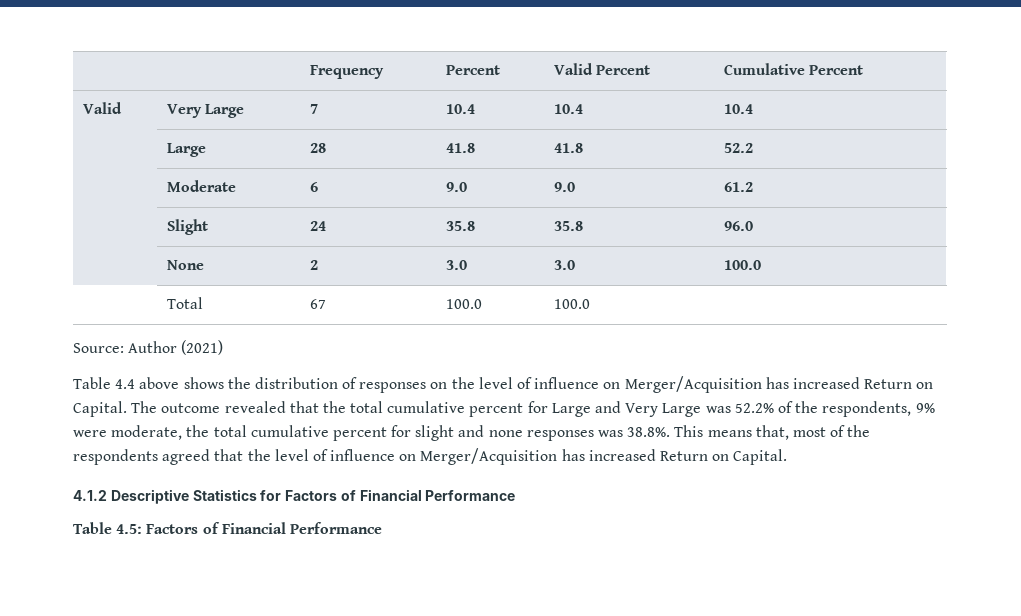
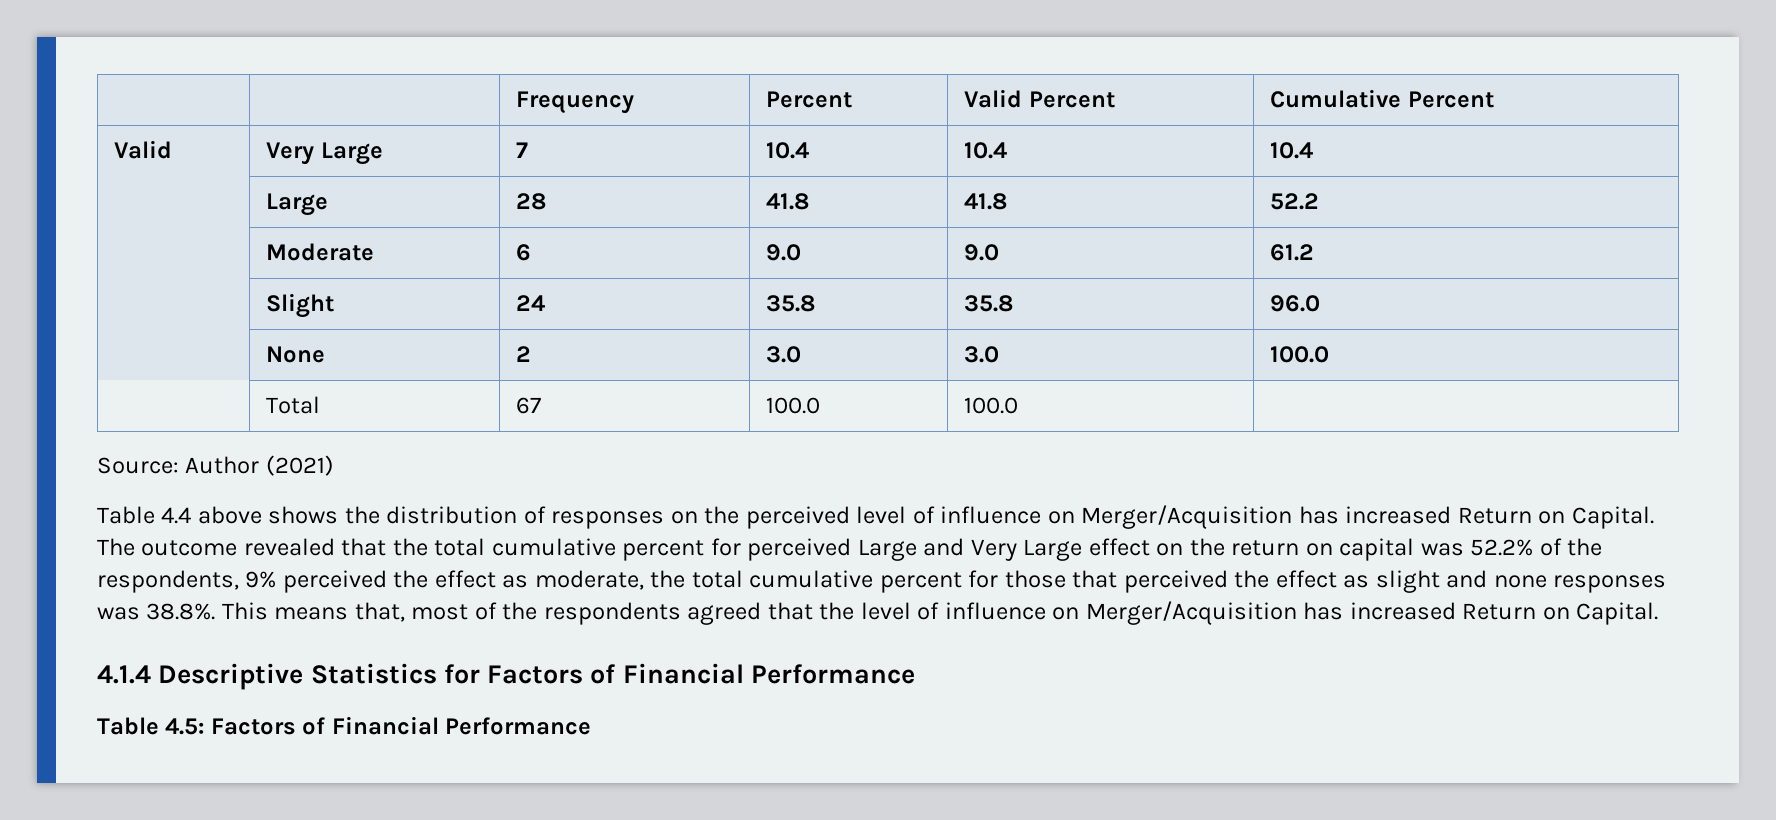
(475, 383) none -> [745,506,850,529] perceived
(548, 407) none -> [747,538,852,561] perceived
(702, 410) none -> [1088,538,1415,561] effect on the return on capital
[73,430,107,437] were -> [282,570,529,593] perceived the effect as
(412, 431) none -> [1004,570,1370,593] those that perceived the effect as
[73,490,107,501] 4.1.2 -> [97,665,151,684] 4.1.4

